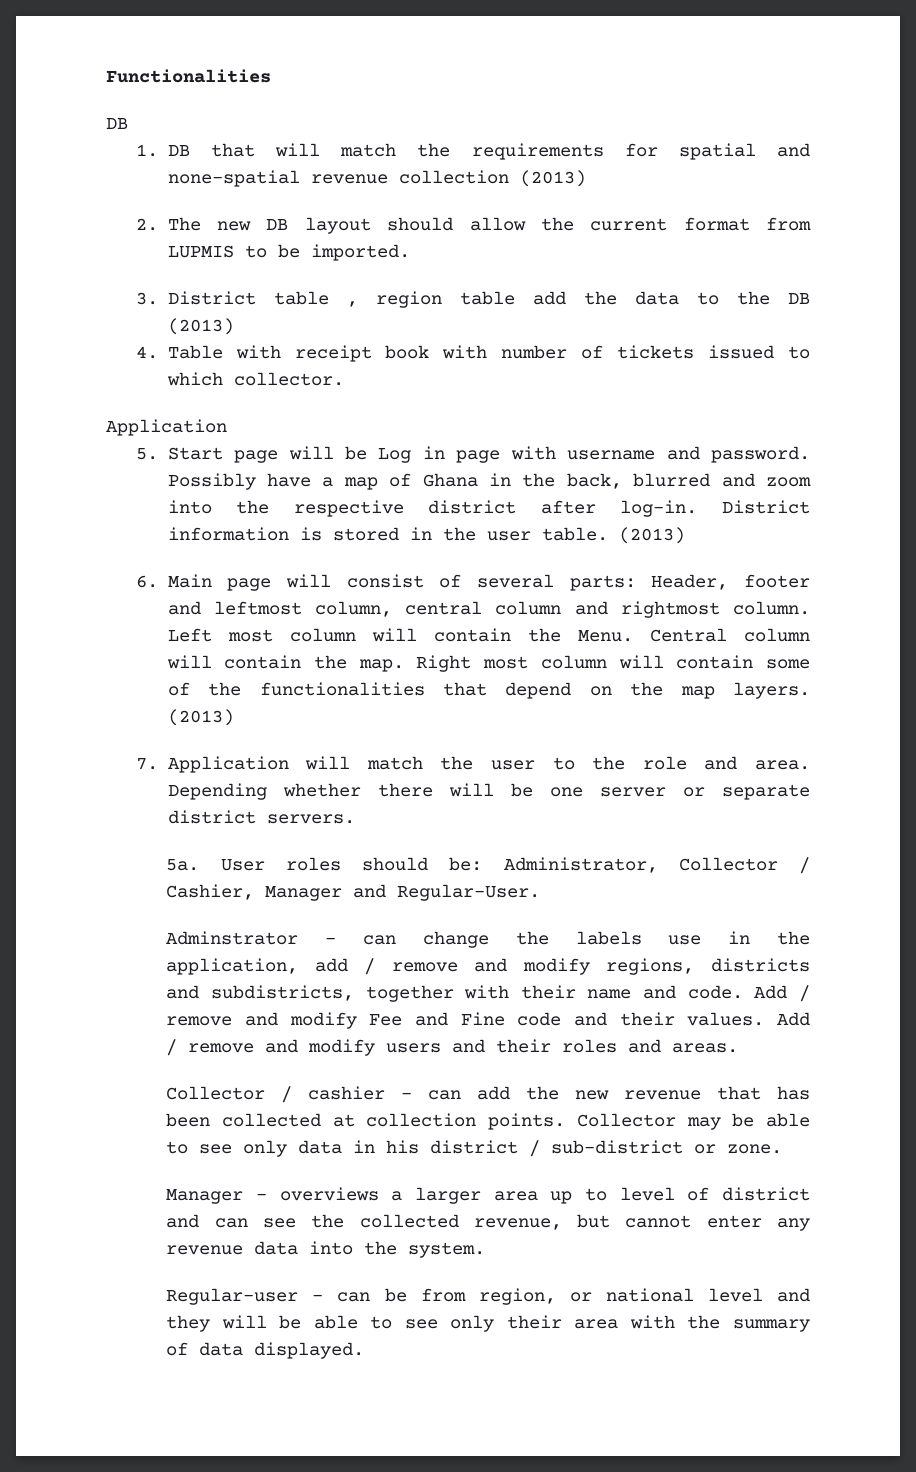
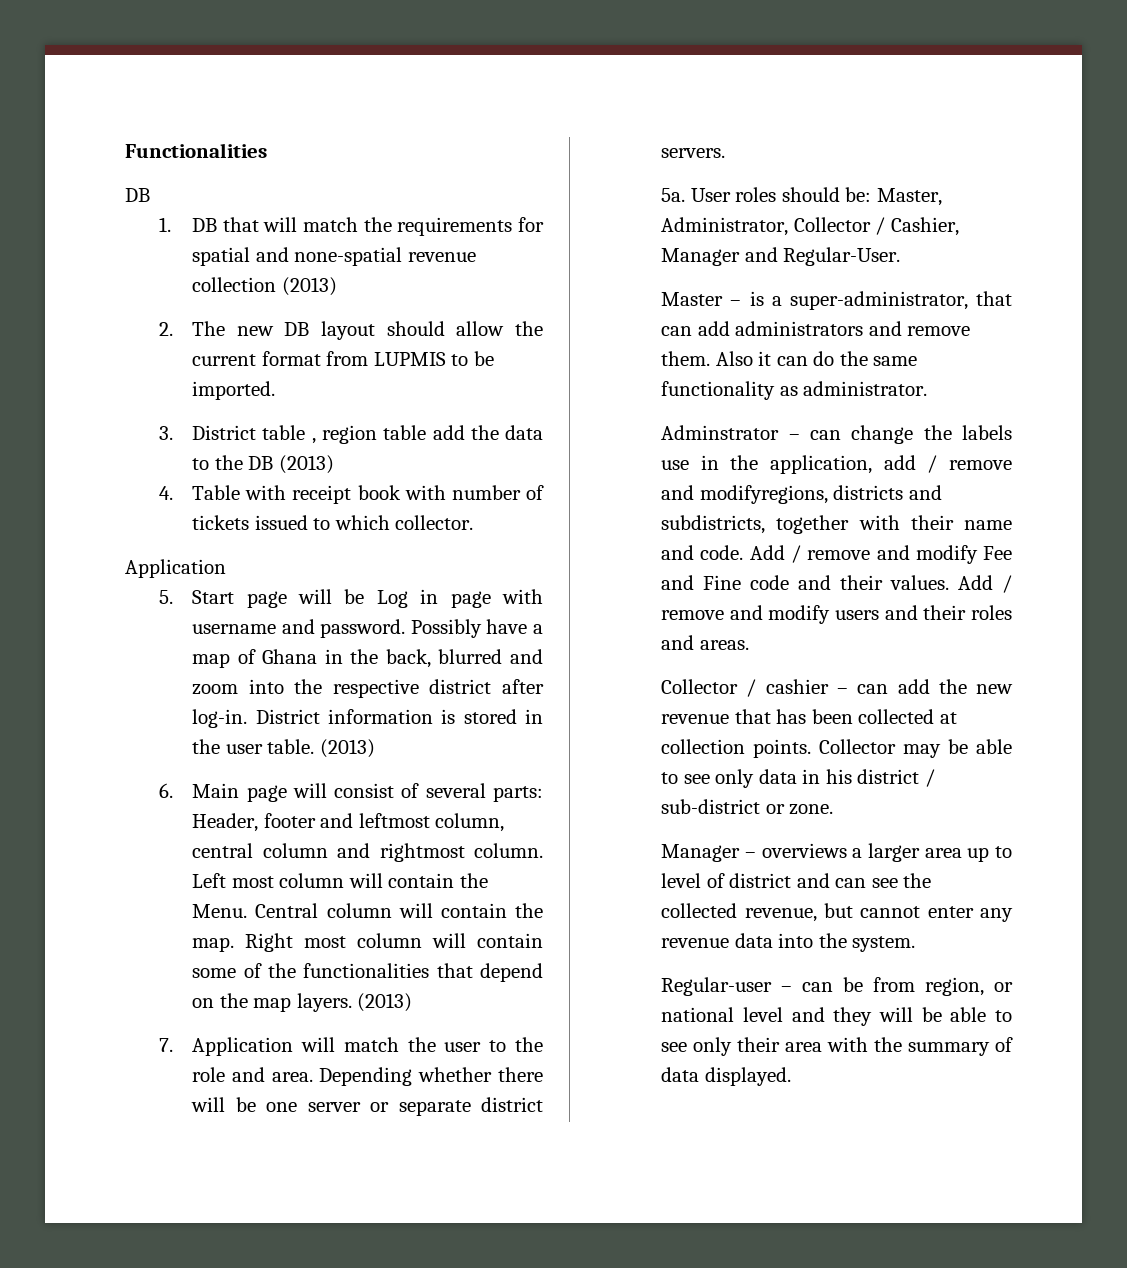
(483, 864) none -> [876,188,942,206] Master,
(541, 892) none -> [661,291,1012,310] [661,321,971,336] [661,351,918,366] [661,381,928,400] // Master – is a super-administrator, that can add administrators and remove them. Also it can do the same functionality as administrator.
[522,958,695,975] modify regions, -> [699,485,828,504] modifyregions,

